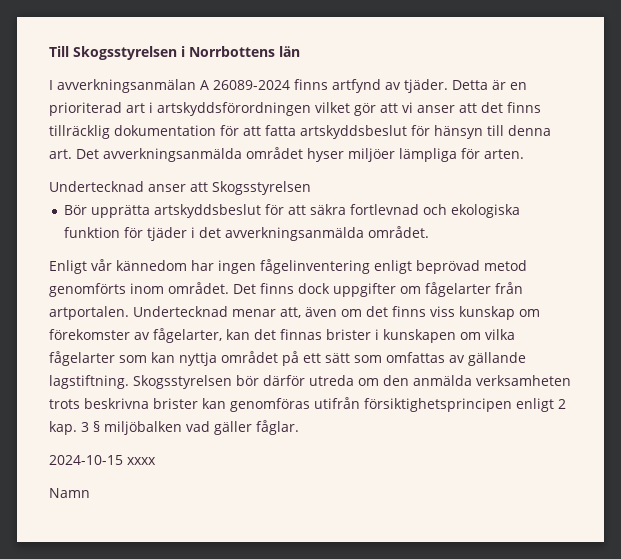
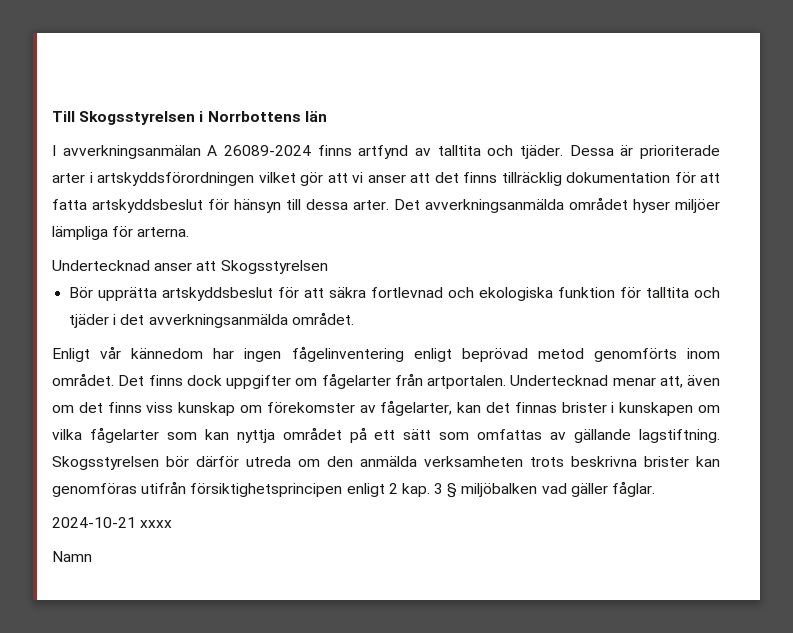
[404,79,527,93] [49,102,145,116] tjäder. Detta är en prioriterad art -> [437,145,720,159] [52,173,85,183] talltita och tjäder. Dessa är prioriterade arter
[508,125,551,136] [49,149,72,159] denna art. -> [306,199,389,210] dessa arter.
[484,149,524,159] arten. -> [137,227,190,237] arterna.
(143, 232) none -> [646,287,720,298] talltita och
[49,455,123,465] 2024-10-15 -> [52,517,136,528] 2024-10-21

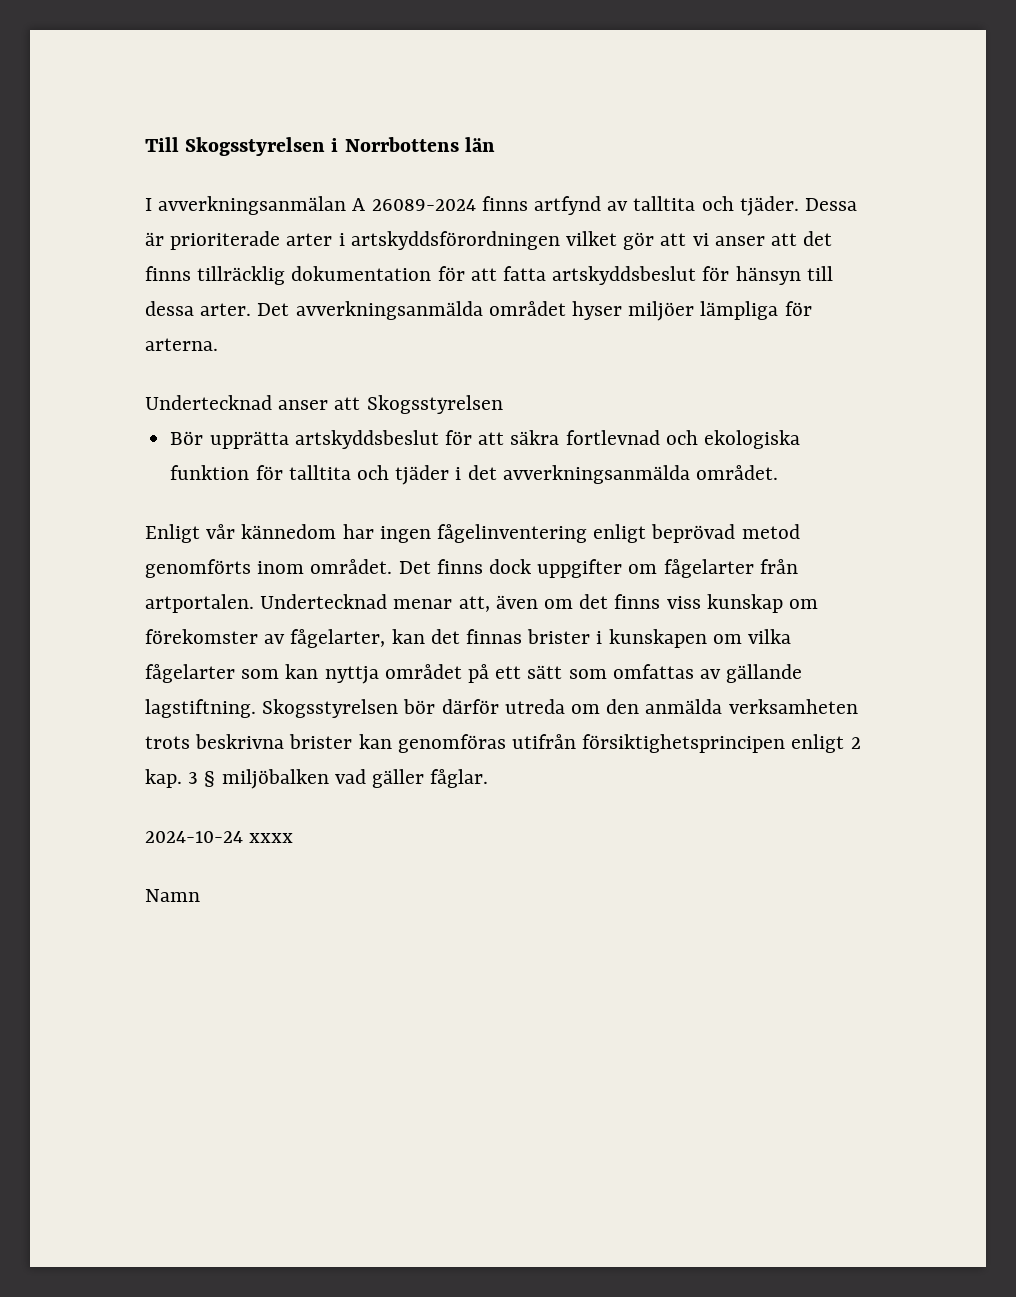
[52,517,136,528] 2024-10-21 -> [145,831,243,843] 2024-10-24

